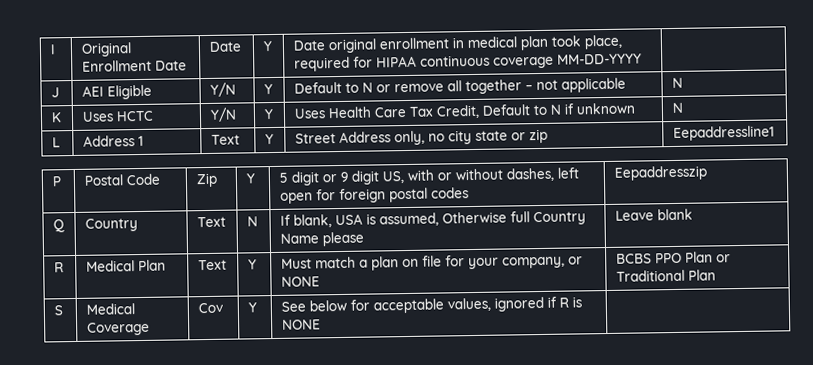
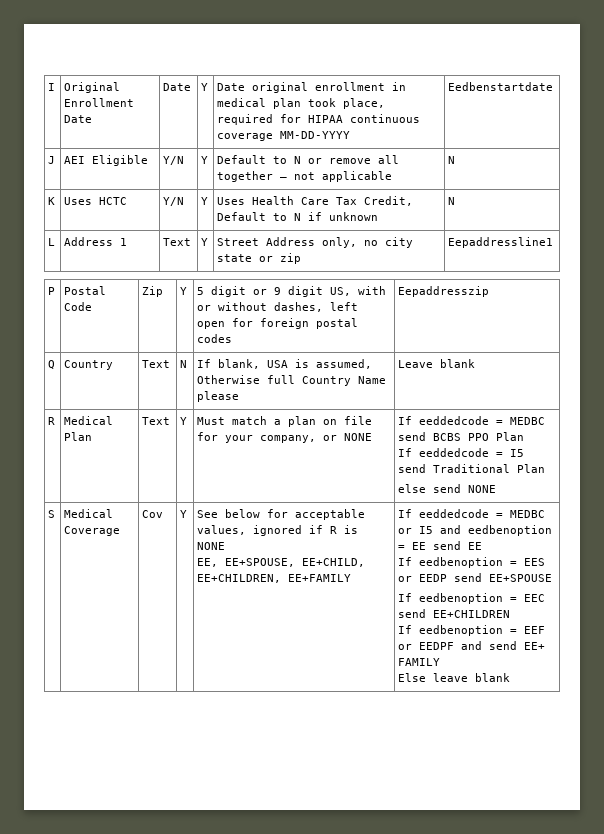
(642, 59) none -> [448,82,554,91] Eedbenstartdate
[615,251,731,264] BCBS PPO Plan or -> [398,416,546,425] [398,432,525,441] [398,448,525,457] [398,464,427,473] If eeddedcode = MEDBC send BCBS PPO Plan // If eeddedcode = I5 send
(716, 275) none -> [398,484,497,493] // else send NONE
(321, 324) | -> [197,558,366,567] [197,574,352,583] [398,509,546,518] [398,525,553,536] [398,541,483,550] [398,557,546,568] [398,573,553,582] [398,593,546,604] [398,609,511,618] [398,625,546,636] [398,641,546,650] [398,658,441,666] [398,673,511,682] // EE, EE+SPOUSE, EE+CHILD, EE+CHILDREN, EE+FAMILY | If eeddedcode = MEDBC or I5 and eedbenoption = EE send EE // If eedbenoption = EES or EEDP send EE+SPOUSE // If eedbenoption = EEC send EE+CHILDREN // If eedbenoption = EEF or EEDPF and send EE+ FAMILY // Else leave blank

